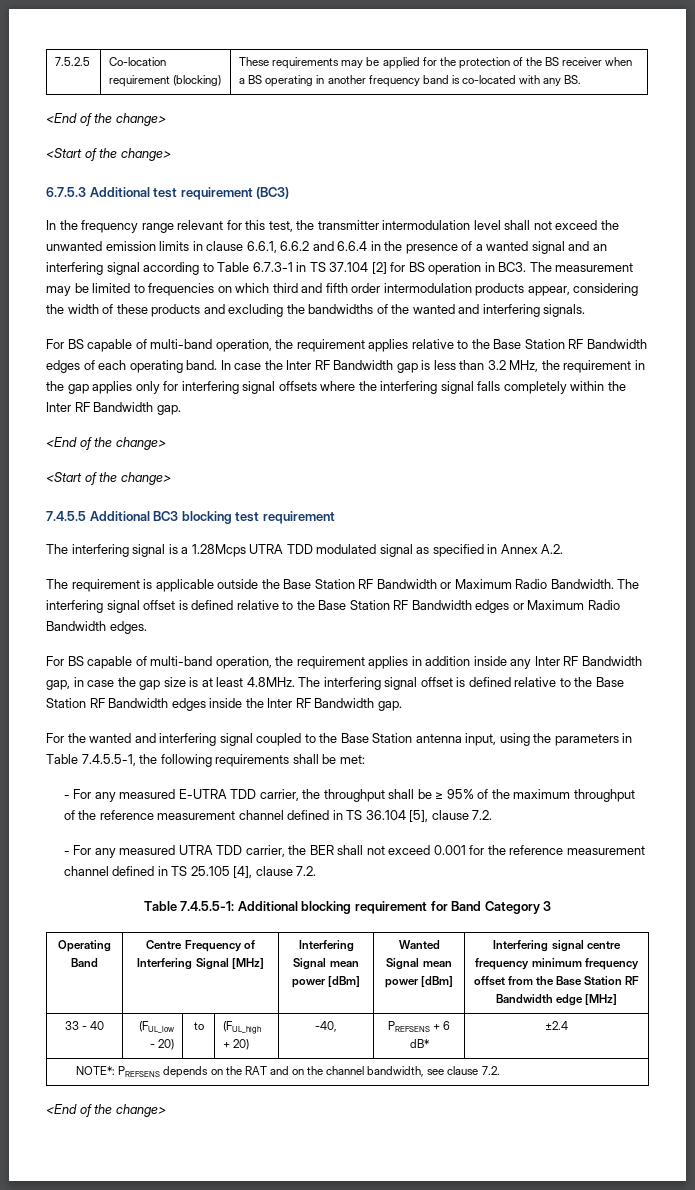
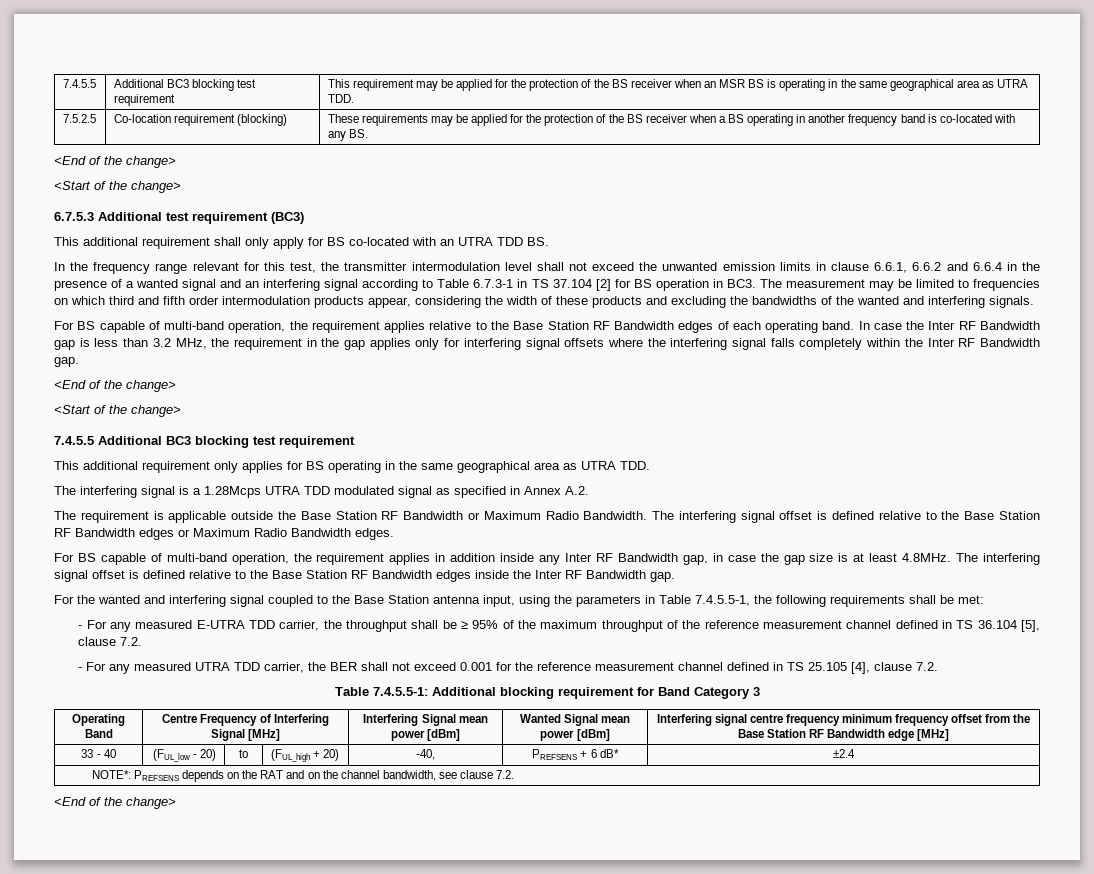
(55, 61) none -> [62,79,96,88] [113,79,256,91] [113,94,175,106] [327,79,1029,91] [327,94,354,103] 7.4.5.5 | Additional BC3 blocking test requirement | This requirement may be applied for the protection of the BS receiver when an MSR BS is operating in the same geographical area as UTRA TDD. //
(290, 193) none -> [54,237,549,249] // This additional requirement shall only apply for BS co-located with an UTRA TDD BS.
(335, 517) none -> [54,461,650,473] // This additional requirement only applies for BS operating in the same geographical area as UTRA TDD.

